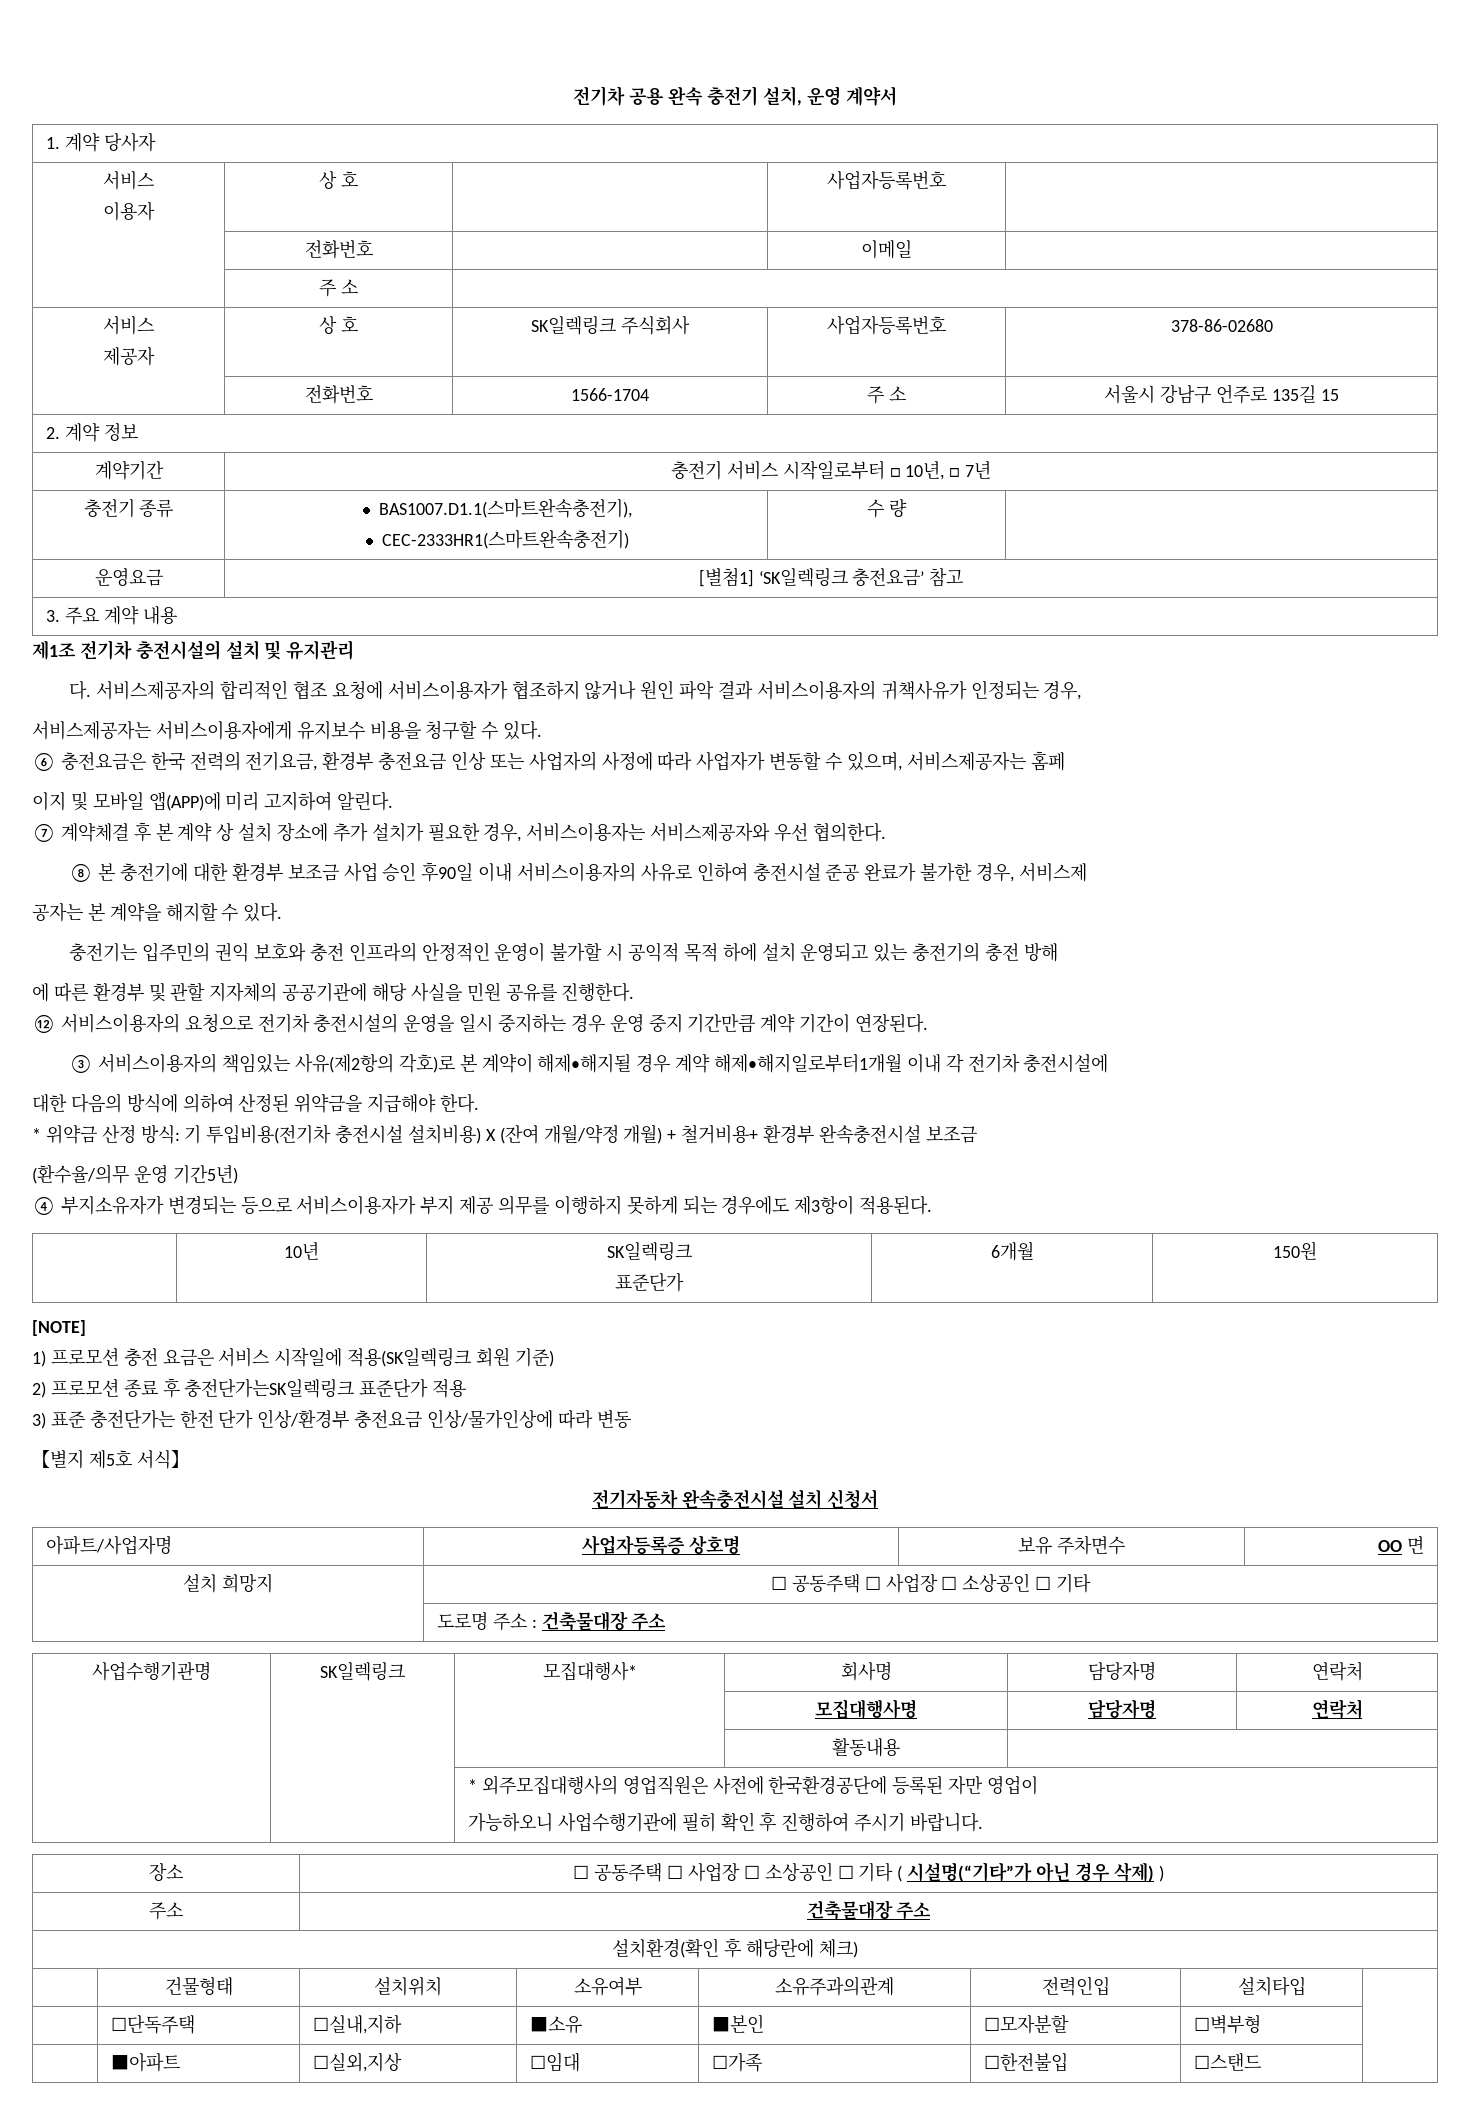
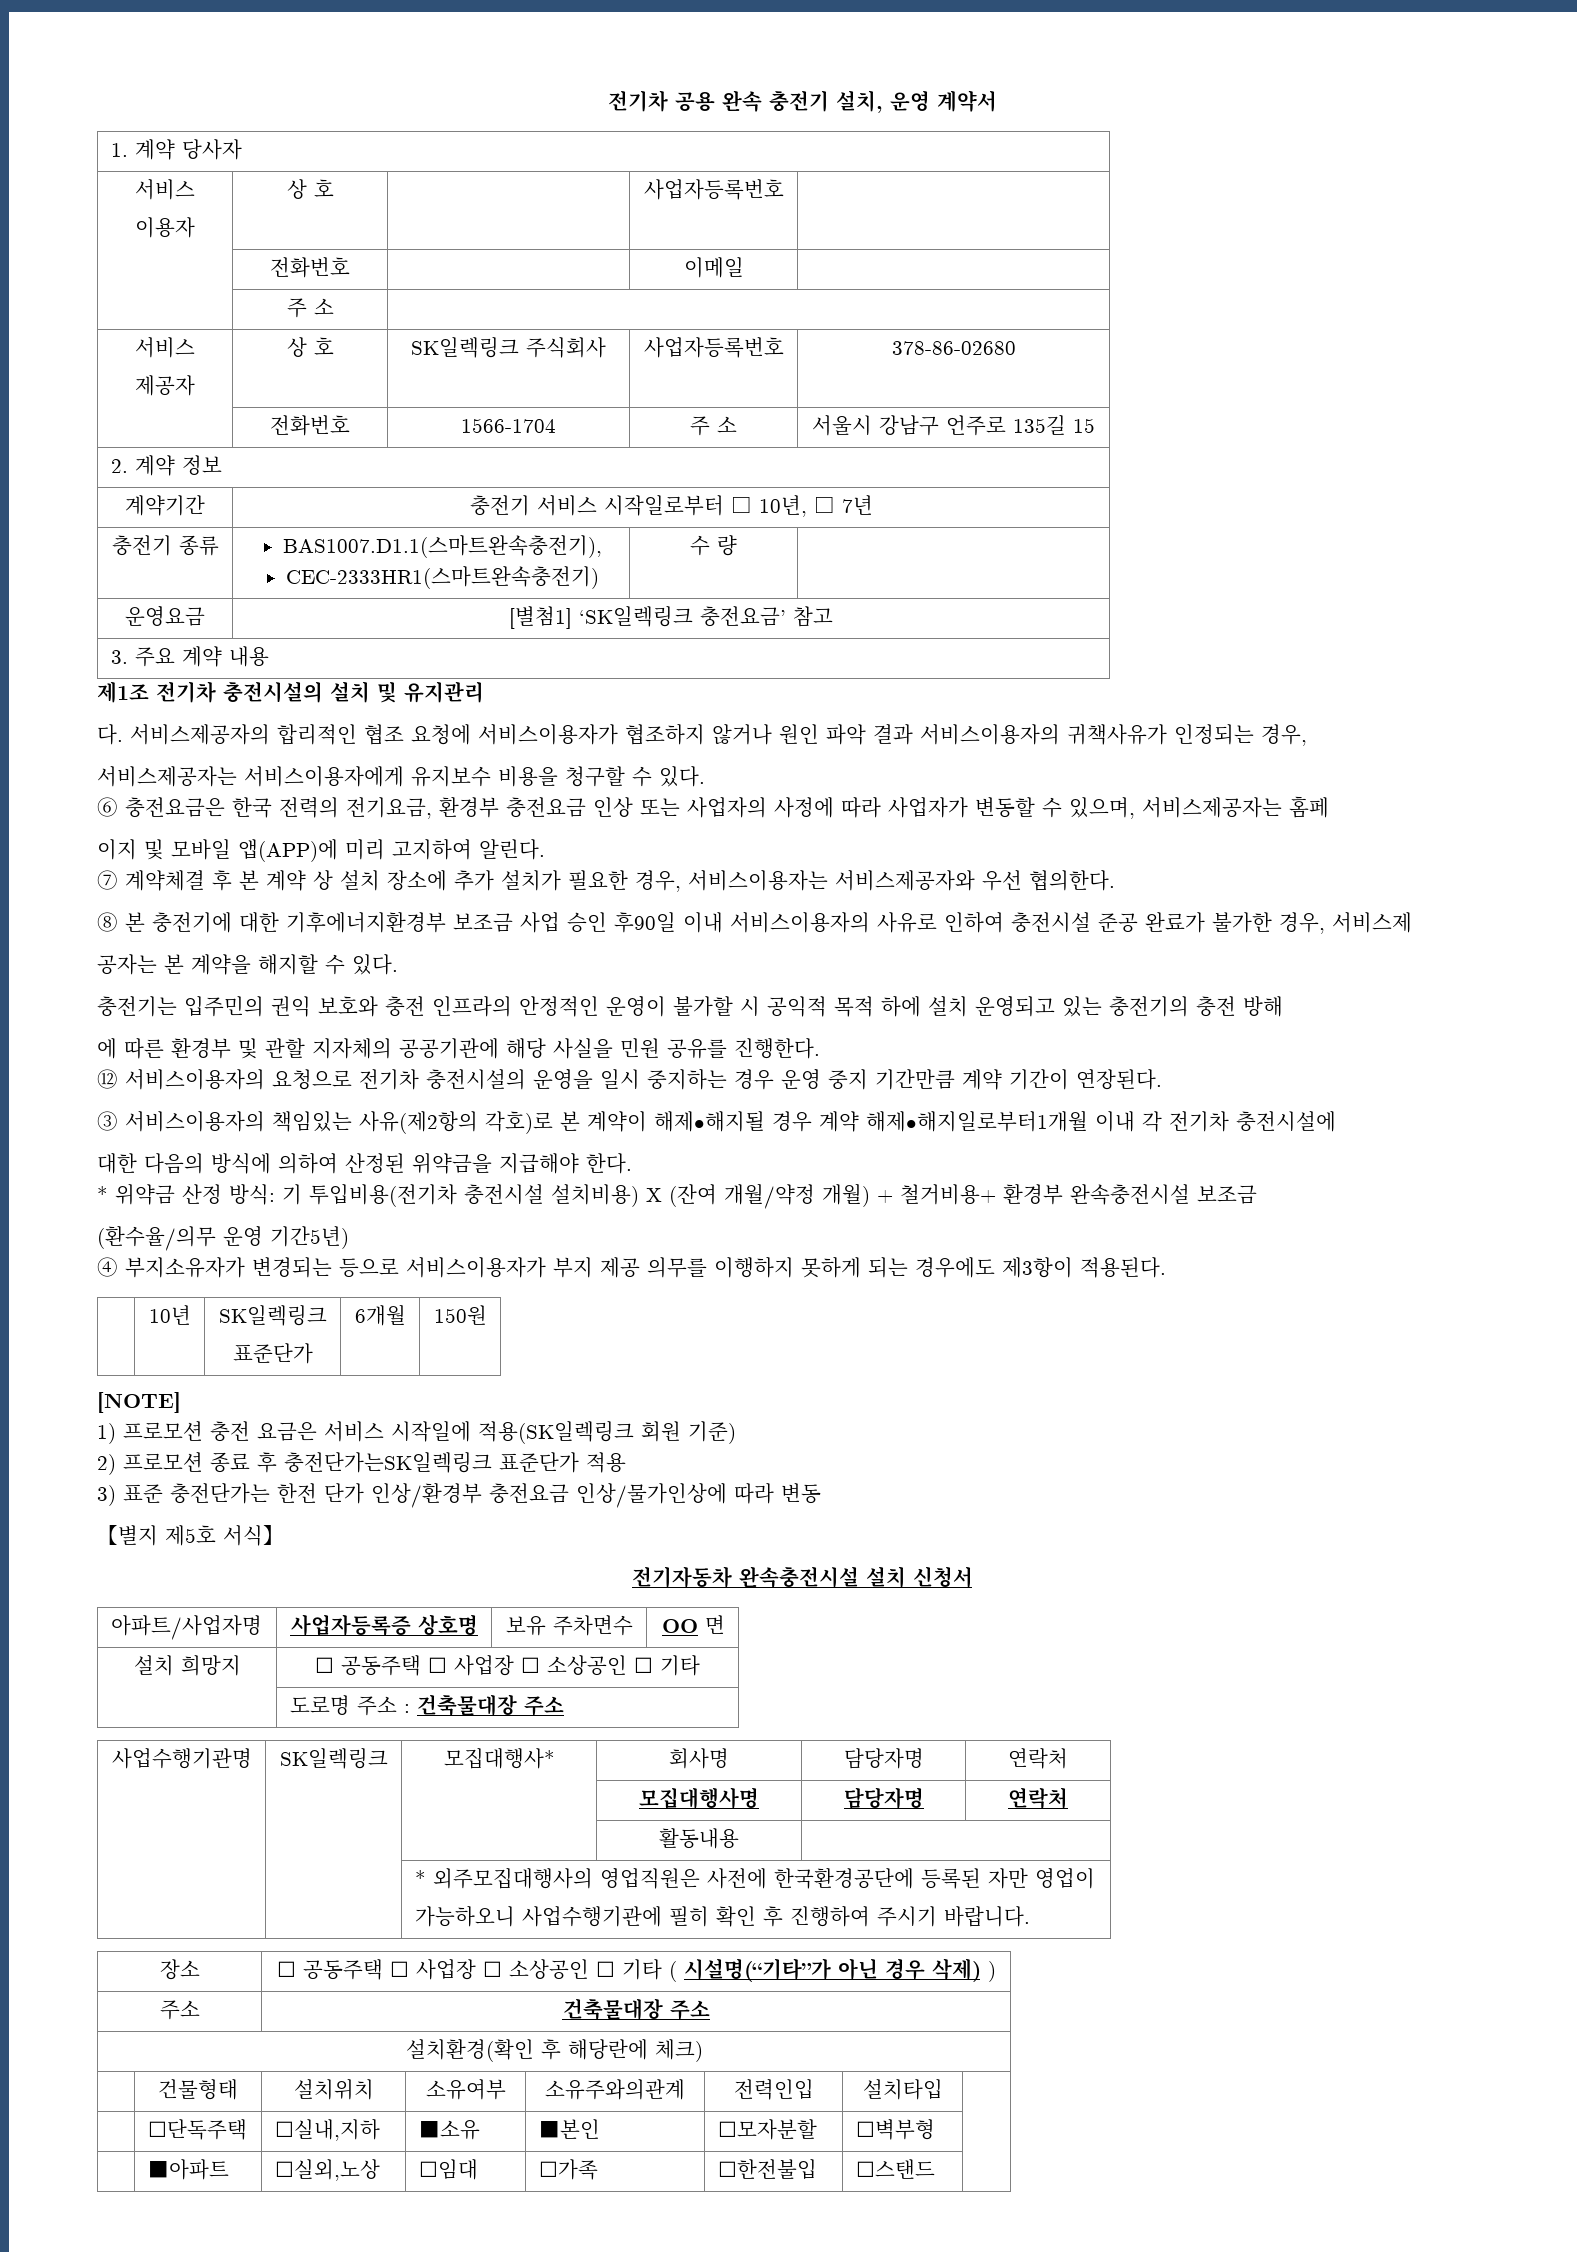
[231,863,283,882] 환경부 -> [286,912,446,933] 기후에너지환경부
[775,1976,894,1996] 소유주과의관계 -> [545,2079,685,2100] 소유주와의관계
[312,2052,402,2072] ☐실외,지상 -> [274,2159,380,2181] ☐실외,노상

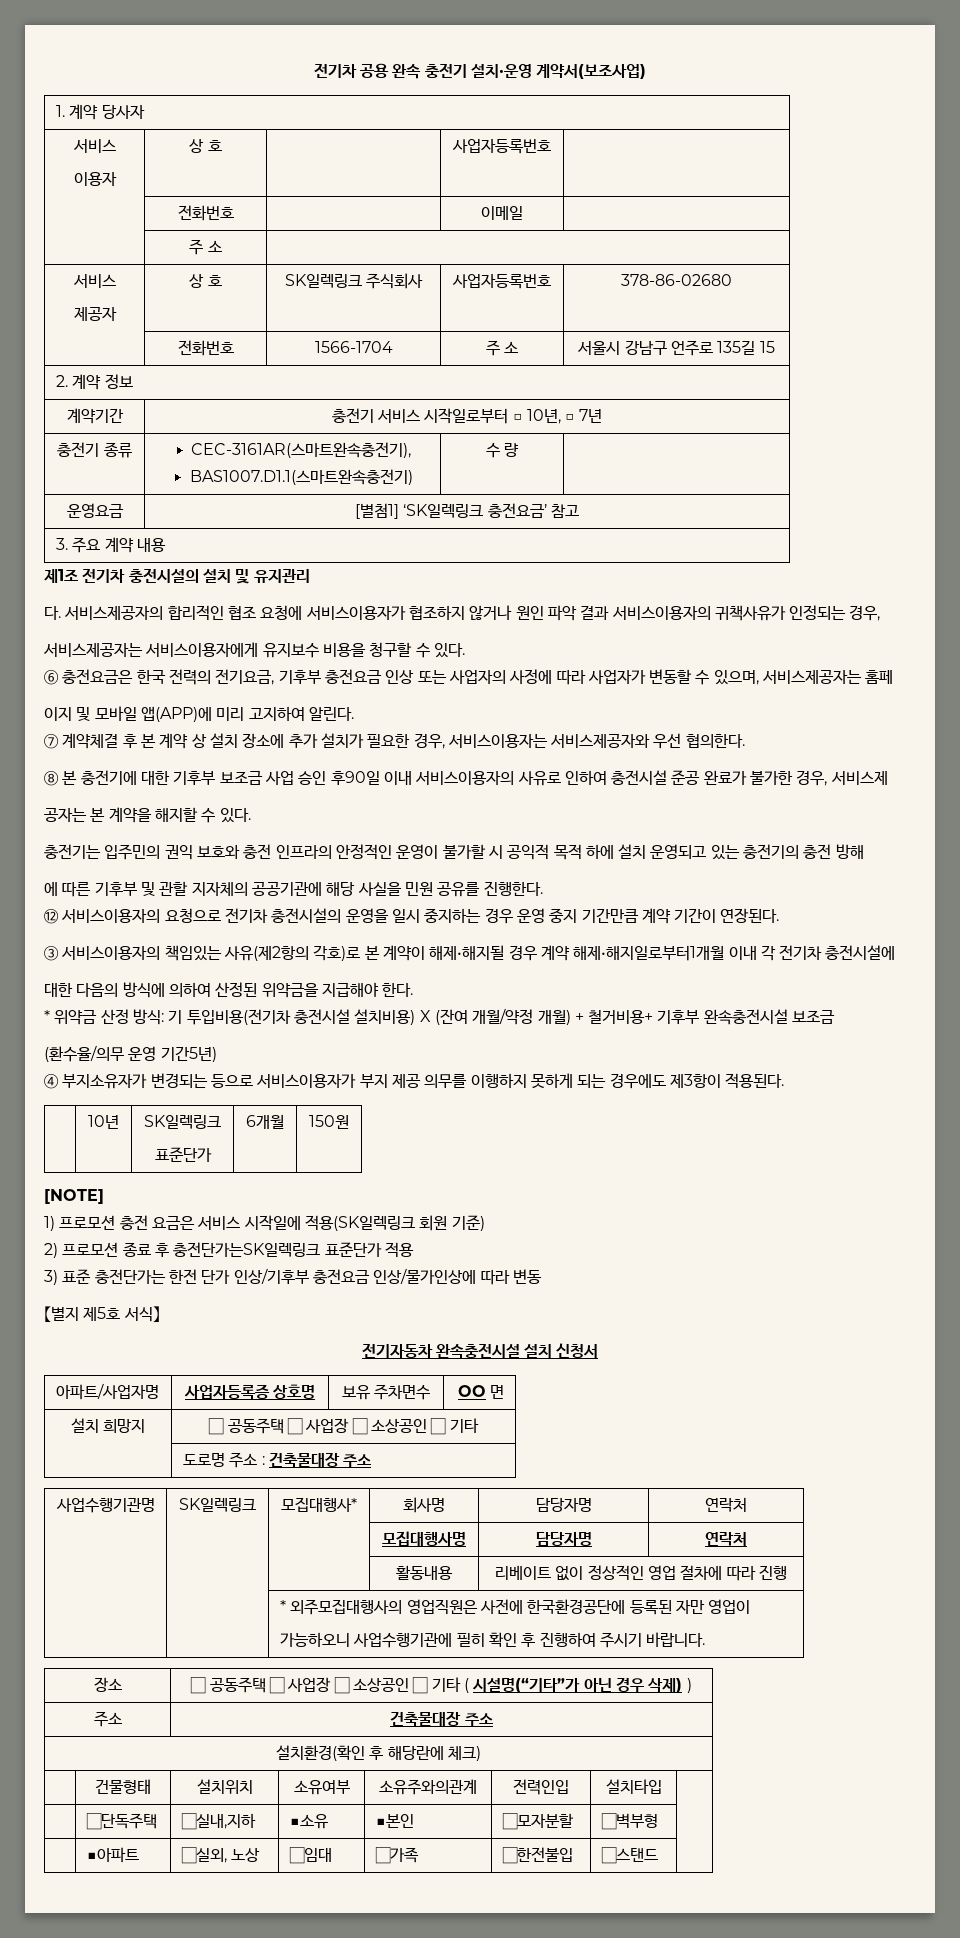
[835,90,997,113] 설치, 운영 계약서 -> [470,64,647,79] 설치·운영 계약서(보조사업)
[282,535,602,558] [285,566,599,589] BAS1007.D1.1(스마트완속충전기), // CEC-2333HR1(스마트완속충전기) -> [191,442,412,458] [189,469,413,485] CEC-3161AR(스마트완속충전기), // BAS1007.D1.1(스마트완속충전기)
[439,797,499,818] 환경부 -> [278,670,321,684] 기후부
[286,912,446,933] 기후에너지환경부 -> [173,771,216,785] 기후부
[171,1038,231,1059] 환경부 -> [94,882,137,896] 기후부
[1003,1184,1063,1205] 환경부 -> [657,1010,700,1024] 기후부
[371,1483,482,1508] 인상/환경부 -> [233,1268,309,1284] 인상/기후부
(739, 1838) none -> [495,1565,787,1581] 리베이트 없이 정상적인 영업 절차에 따라 진행
[274,2159,380,2181] ☐실외,노상 -> [180,1847,261,1864] ☐실외, 노상

